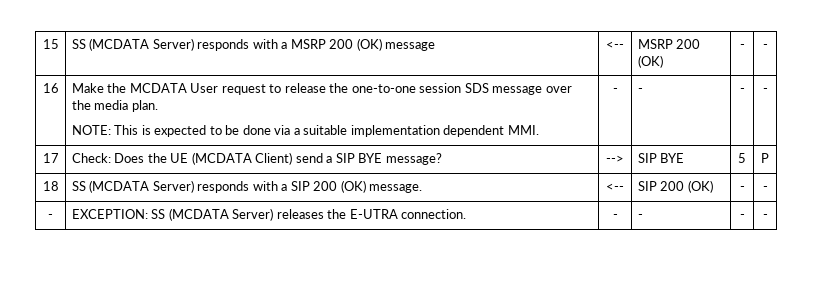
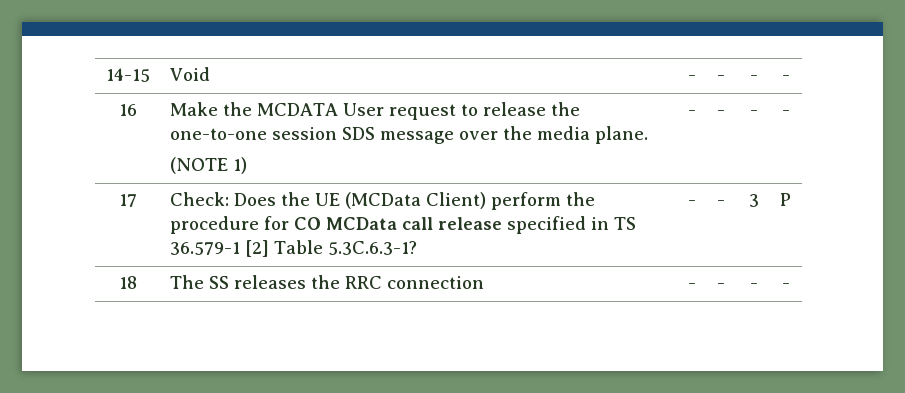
[42,39,59,49] [71,38,436,51] [606,41,624,49] [637,39,701,49] [637,55,663,68] 15 | SS (MCDATA Server) responds with a MSRP 200 (OK) message | <-- | MSRP 200 (OK) -> [106,68,150,82] [170,67,211,81] [688,75,696,81] [717,75,726,81] 14-15 | Void | - | -
[131,100,158,112] [71,125,539,137] plan. // NOTE: This is expected to be done via a suitable implementation dependent MMI. -> [595,126,649,144] [170,157,248,174] plane. // (NOTE 1)
[191,152,442,165] [606,155,624,163] [637,153,685,163] [738,153,746,163] [761,153,769,163] [42,181,59,191] [71,180,423,193] [606,183,624,191] [637,180,713,193] [739,186,745,191] [762,186,768,191] [48,214,53,219] [71,208,467,221] (MCDATA Client) send a SIP BYE message? | --> | SIP BYE | 5 | P // 18 | SS (MCDATA Server) responds with a SIP 200 (OK) message. | <-- | SIP 200 (OK) | - | - // - | EXCEPTION: SS (MCDATA Server) releases the E-UTRA connection. -> [345,192,596,210] [170,216,637,234] [170,240,418,257] [688,200,696,206] [717,200,726,206] [749,194,759,207] [780,193,791,206] [119,276,137,289] [170,275,485,289] (MCData Client) perform the procedure for CO MCData call release specified in TS 36.579-1 [2] Table 5.3C.6.3-1? | - | - | 3 | P // 18 | The SS releases the RRC connection

